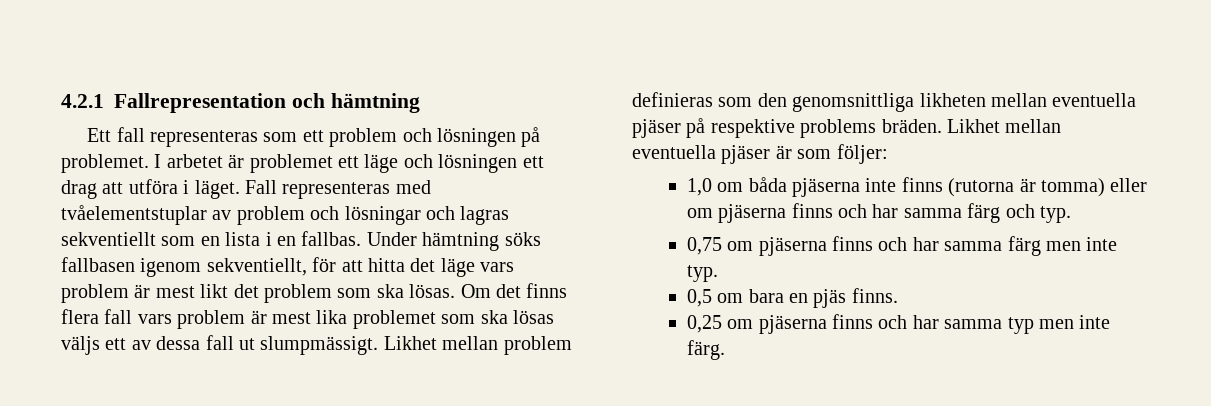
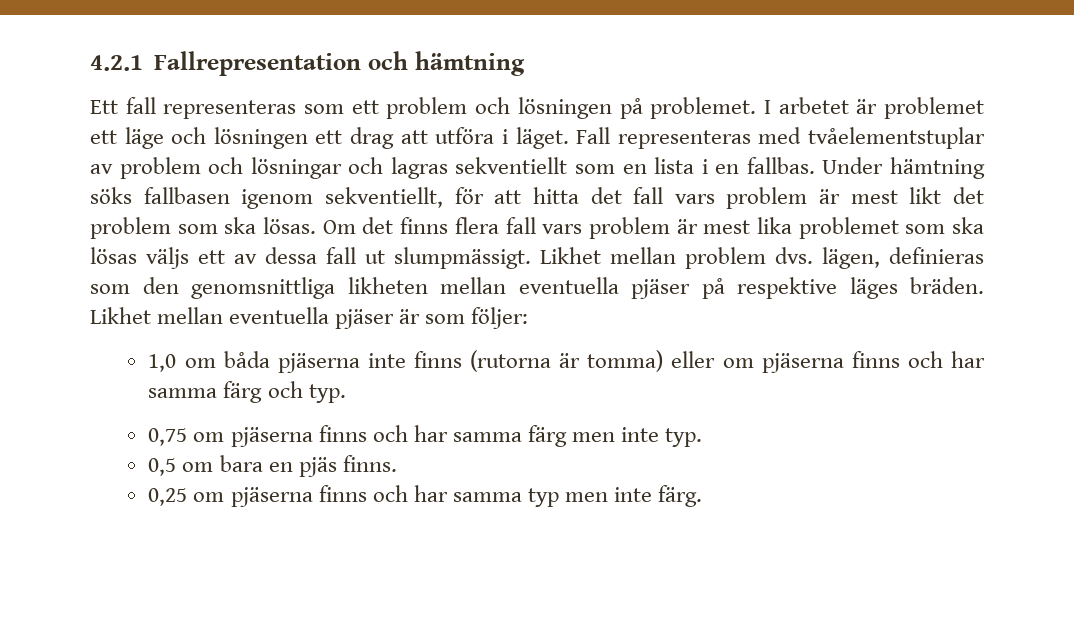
[440,258,475,277] läge -> [633,187,664,204] fall
(572, 345) none -> [775,247,880,269] dvs. lägen,
[800,119,877,138] problems -> [849,277,898,299] läges

